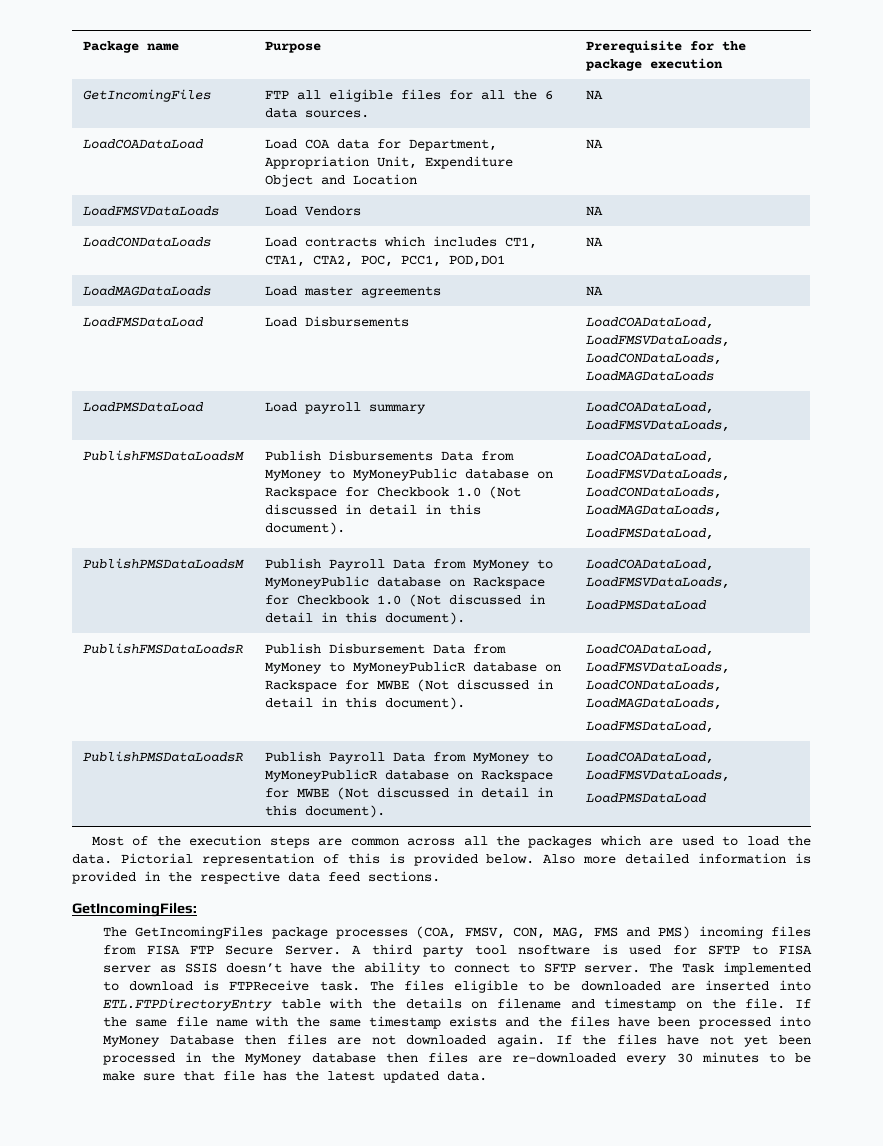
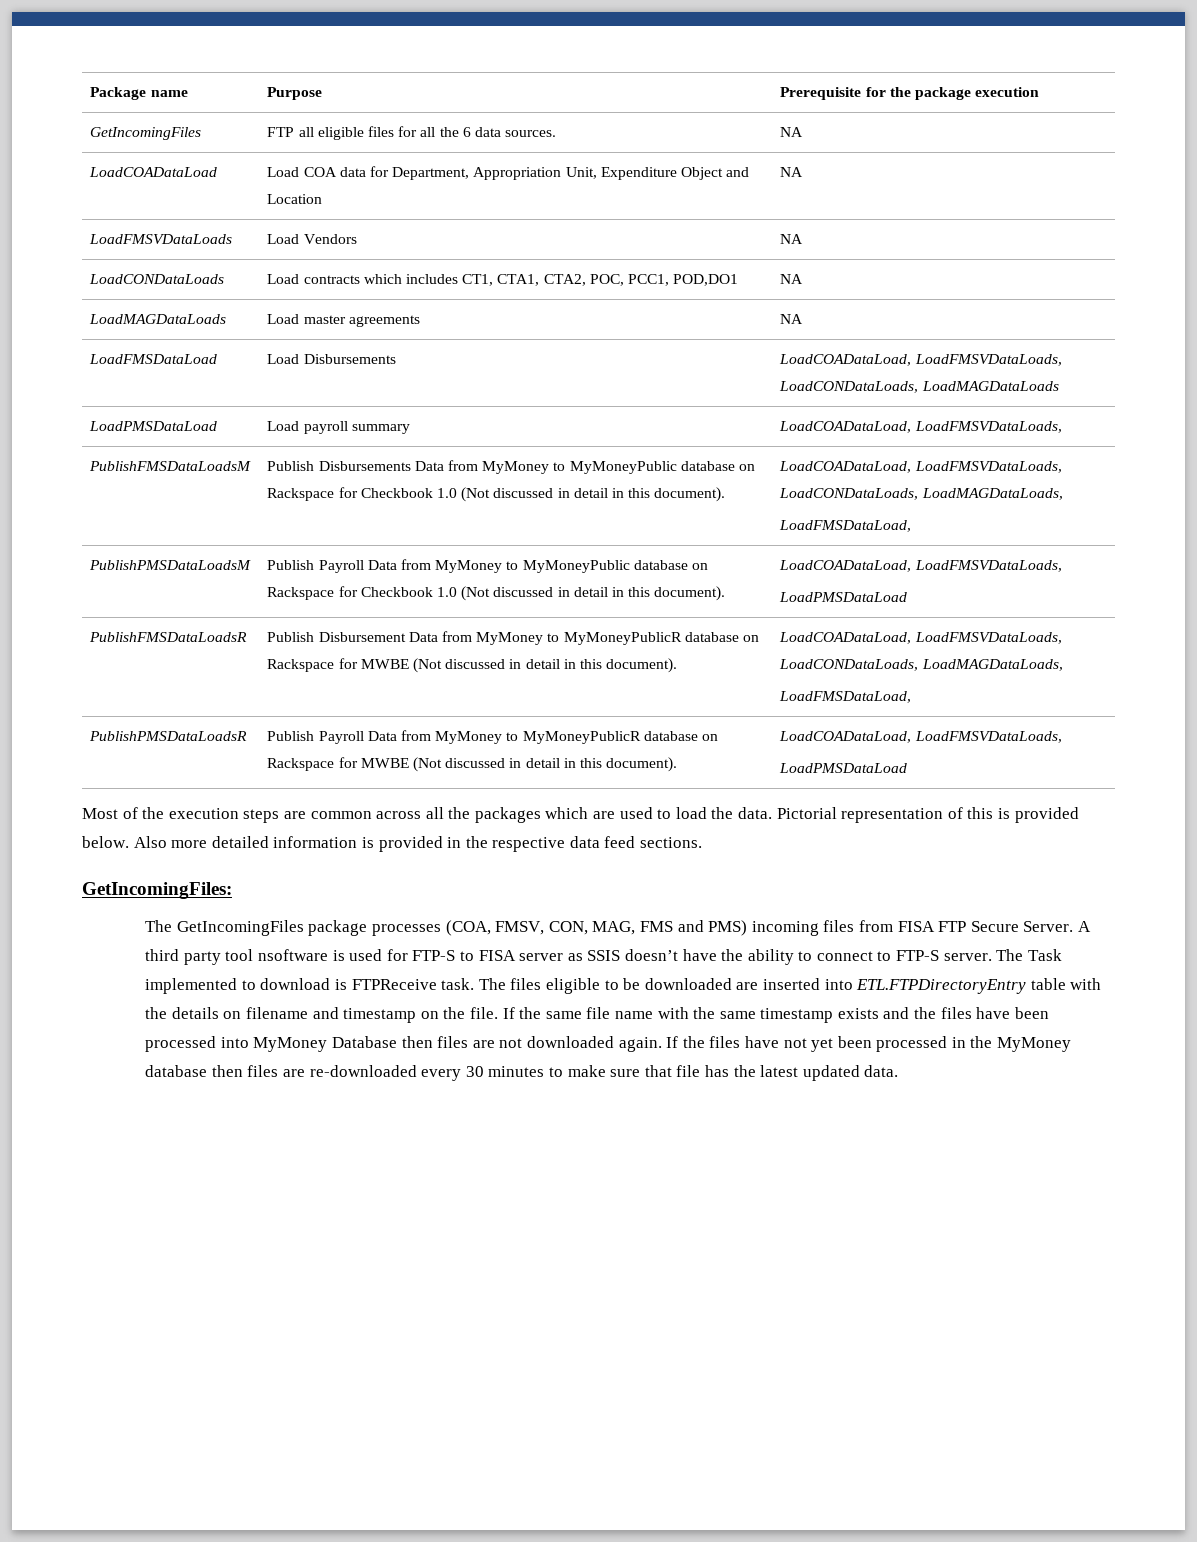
[708,945,741,955] SFTP -> [412,950,456,961] FTP-S
[543,963,576,973] SFTP -> [896,950,940,961] FTP-S
[795,1053,812,1063] be -> (563, 1072) none

